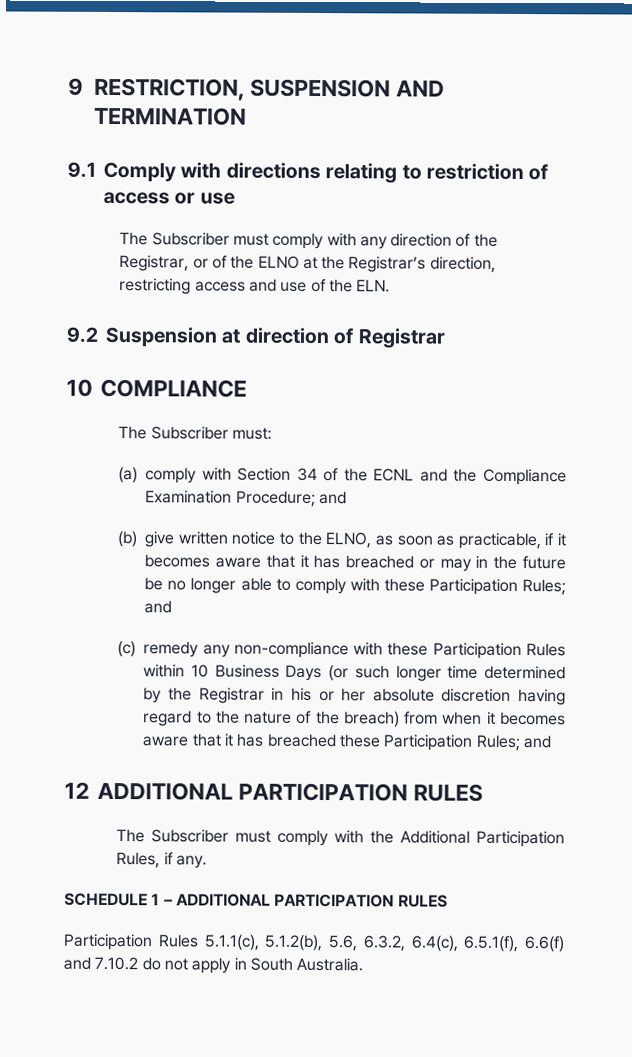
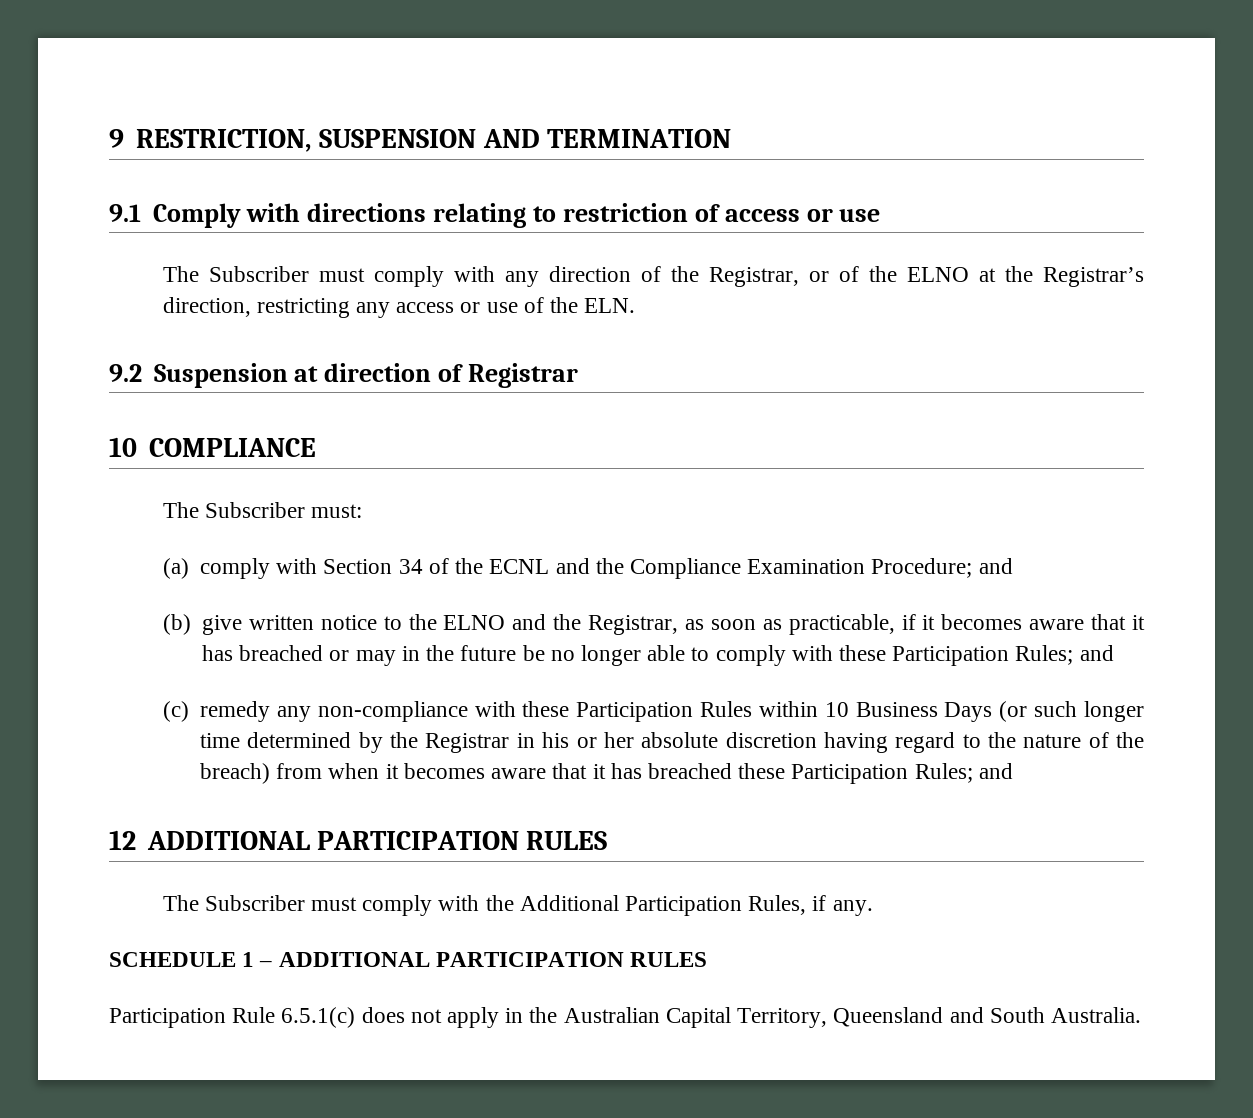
[194,278,277,292] access and -> [355,302,481,318] any access or
[325,532,372,549] ELNO, -> [443,614,679,635] ELNO and the Registrar,
[157,934,565,953] [63,956,247,974] Rules 5.1.1(c), 5.1.2(b), 5.6, 6.3.2, 6.4(c), 6.5.1(f), 6.6(f) and 7.10.2 do not apply in -> [232,1007,984,1028] Rule 6.5.1(c) does not apply in the Australian Capital Territory, Queensland and

